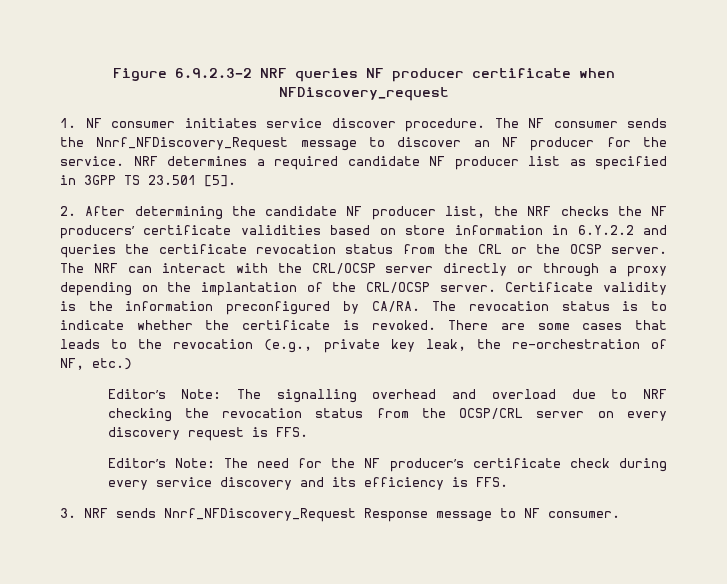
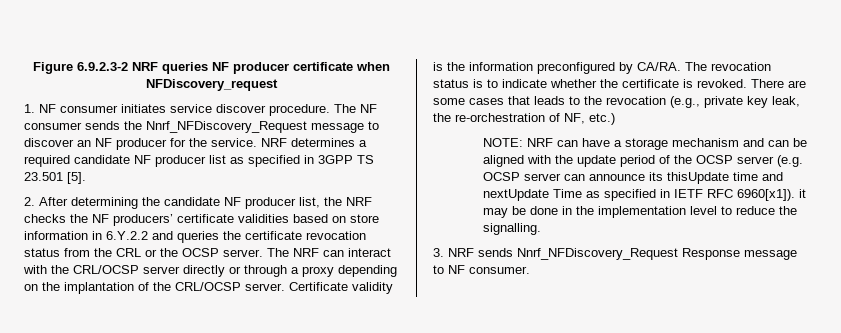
[107,389,667,403] [107,408,667,422] [107,427,308,441] [107,458,667,472] [107,477,508,490] Editor’s Note: The signalling overhead and overload due to NRF checking the revocation status from the OCSP/CRL server on every discovery request is FFS. // Editor’s Note: The need for the NF producer’s certificate check during every service discovery and its efficiency is FFS. -> [482,138,807,150] [482,155,803,167] [482,172,783,184] [482,189,806,201] [482,206,797,218] [482,223,541,235] NOTE: NRF can have a storage mechanism and can be aligned with the update period of the OCSP server (e.g. OCSP server can announce its thisUpdate time and nextUpdate Time as specified in IETF RFC 6960[x1]). it may be done in the implementation level to reduce the signalling.

